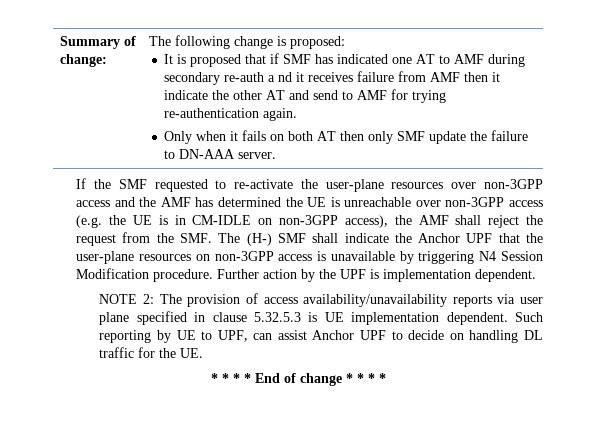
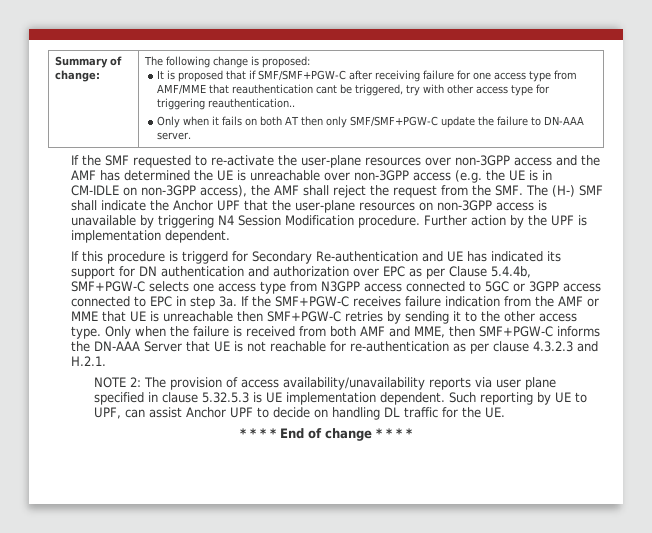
[283,54,526,67] [164,71,501,85] [164,89,447,103] [164,108,298,121] SMF has indicated one AT to AMF during secondary re-auth a nd it receives failure from AMF then it indicate the other AT and send to AMF for trying re-authentication again. -> [258,70,578,82] [157,84,551,96] [157,98,296,110] SMF/SMF+PGW-C after receiving failure for one access type from AMF/MME that reauthentication cant be triggered, try with other access type for triggering reauthentication..
[397,131,426,141] SMF -> [350,116,439,127] SMF/SMF+PGW-C
(537, 275) none -> [71,251,562,264] [71,266,532,279] [71,281,602,294] [71,296,600,309] [71,311,578,324] [71,326,601,339] [71,341,599,354] [71,356,107,366] // If this procedure is triggerd for Secondary Re-authentication and UE has indicated its support for DN authentication and authorization over EPC as per Clause 5.4.4b, SMF+PGW-C selects one access type from N3GPP access connected to 5GC or 3GPP access connected to EPC in step 3a. If the SMF+PGW-C receives failure indication from the AMF or MME that UE is unreachable then SMF+PGW-C retries by sending it to the other access type. Only when the failure is received from both AMF and MME, then SMF+PGW-C informs the DN-AAA Server that UE is not reachable for re-authentication as per clause 4.3.2.3 and H.2.1.

